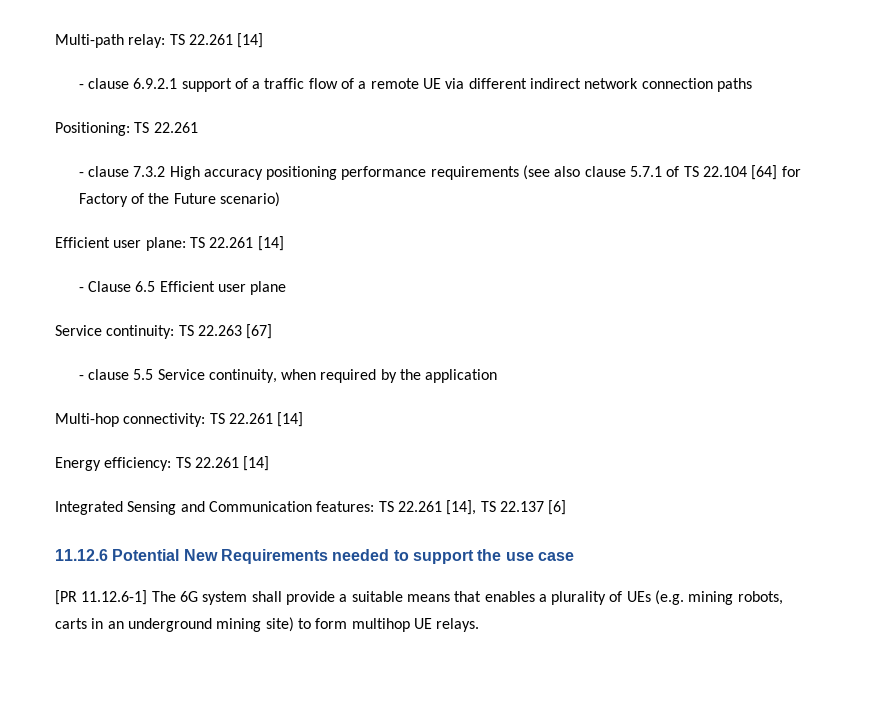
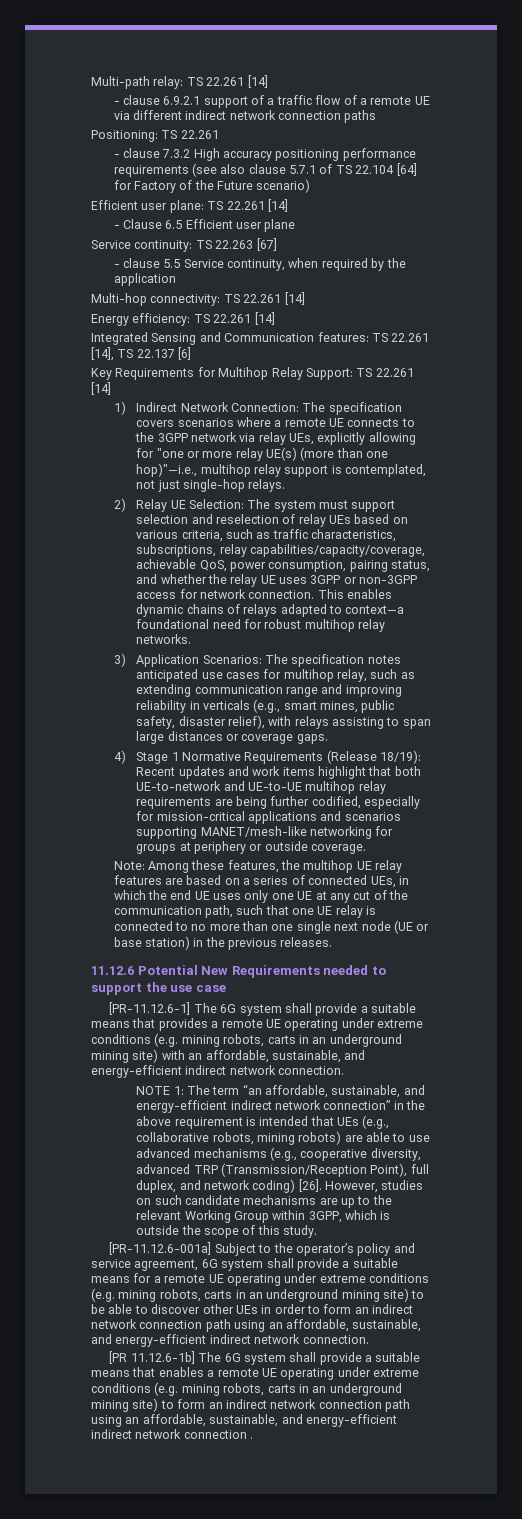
(567, 507) none -> [91,367,414,380] [91,382,111,395] [113,401,402,415] [136,417,415,427] [135,432,416,445] [136,447,389,461] [136,463,427,477] [136,479,286,492] [113,498,396,512] [136,514,408,527] [136,529,397,542] [136,544,425,557] [136,559,431,572] [136,574,418,587] [136,589,393,599] [136,604,405,617] [136,619,386,632] [136,634,192,644] [113,653,401,667] [136,669,415,682] [136,684,402,697] [136,699,395,713] [136,715,431,729] [136,731,328,744] [113,750,422,764] [136,766,421,779] [136,781,386,794] [136,796,421,809] [136,811,401,824] [136,826,394,839] [136,841,367,854] [113,860,403,873] [113,875,409,888] [113,890,409,903] [113,905,377,918] [113,920,430,934] [113,936,333,950] // Key Requirements for Multihop Relay Support: TS 22.261 [14] // 1) Indirect Network Connection: The specification covers scenarios where a remote UE connects to the 3GPP network via relay UEs, explicitly allowing for "one or more relay UE(s) (more than one hop)"—i.e., multihop relay support is contemplated, not just single-hop relays. // 2) Relay UE Selection: The system must support selection and reselection of relay UEs based on various criteria, such as traffic characteristics, subscriptions, relay capabilities/capacity/coverage, achievable QoS, power consumption, pairing status, and whether the relay UE uses 3GPP or non-3GPP access for network connection. This enables dynamic chains of relays adapted to context—a foundational need for robust multihop relay networks. // 3) Application Scenarios: The specification notes anticipated use cases for multihop relay, such as extending communication range and improving reliability in verticals (e.g., smart mines, public safety, disaster relief), with relays assisting to span large distances or coverage gaps. // 4) Stage 1 Normative Requirements (Release 18/19): Recent updates and work items highlight that both UE-to-network and UE-to-UE multihop relay requirements are being further codified, especially for mission-critical applications and scenarios supporting MANET/mesh-like networking for groups at periphery or outside coverage. // Note: Among these features, the multihop UE relay features are based on a series of connected UEs, in which the end UE uses only one UE at any cut of the communication path, such that one UE relay is connected to no more than one single next node (UE or base station) in the previous releases.
(574, 556) none -> [109,1002,417,1016] [91,1018,423,1031] [91,1033,402,1047] [91,1049,366,1063] [91,1065,345,1078] [136,1084,425,1098] [136,1100,426,1113] [136,1115,390,1129] [136,1131,430,1145] [136,1147,421,1161] [136,1163,429,1177] [136,1179,424,1193] [136,1195,392,1208] [136,1210,391,1223] [136,1225,318,1238] [109,1242,415,1256] [91,1258,398,1271] [91,1273,429,1286] [91,1288,425,1302] [91,1304,414,1314] [91,1319,422,1332] [91,1334,369,1347] // [PR-11.12.6-1] The 6G system shall provide a suitable means that provides a remote UE operating under extreme conditions (e.g. mining robots, carts in an underground mining site) with an affordable, sustainable, and energy-efficient indirect network connection. // NOTE 1: The term “an affordable, sustainable, and energy-efficient indirect network connection” in the above requirement is intended that UEs (e.g., collaborative robots, mining robots) are able to use advanced mechanisms (e.g., cooperative diversity, advanced TRP (Transmission/Reception Point), full duplex, and network coding) [26]. However, studies on such candidate mechanisms are up to the relevant Working Group within 3GPP, which is outside the scope of this study. // [PR-11.12.6-001a] Subject to the operator’s policy and service agreement, 6G system shall provide a suitable means for a remote UE operating under extreme conditions (e.g. mining robots, carts in an underground mining site) to be able to discover other UEs in order to form an indirect network connection path using an affordable, sustainable, and energy-efficient indirect network connection.
[81,590,148,605] 11.12.6-1] -> [130,1351,195,1364] 11.12.6-1b]
[551,591,651,605] plurality of UEs -> [217,1367,419,1380] [91,1383,151,1393] remote UE operating under extreme conditions
[351,618,480,632] multihop UE relays. -> [208,1399,410,1412] [91,1414,397,1427] [91,1429,254,1439] an indirect network connection path using an affordable, sustainable, and energy-efficient indirect network connection .

